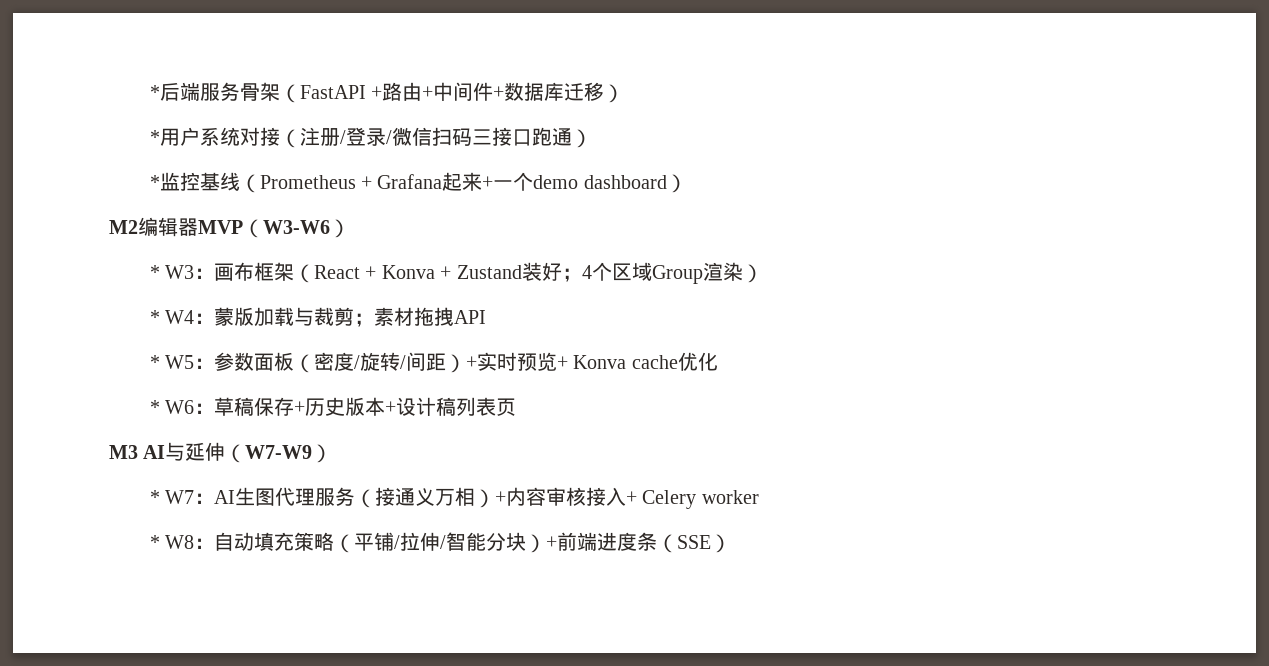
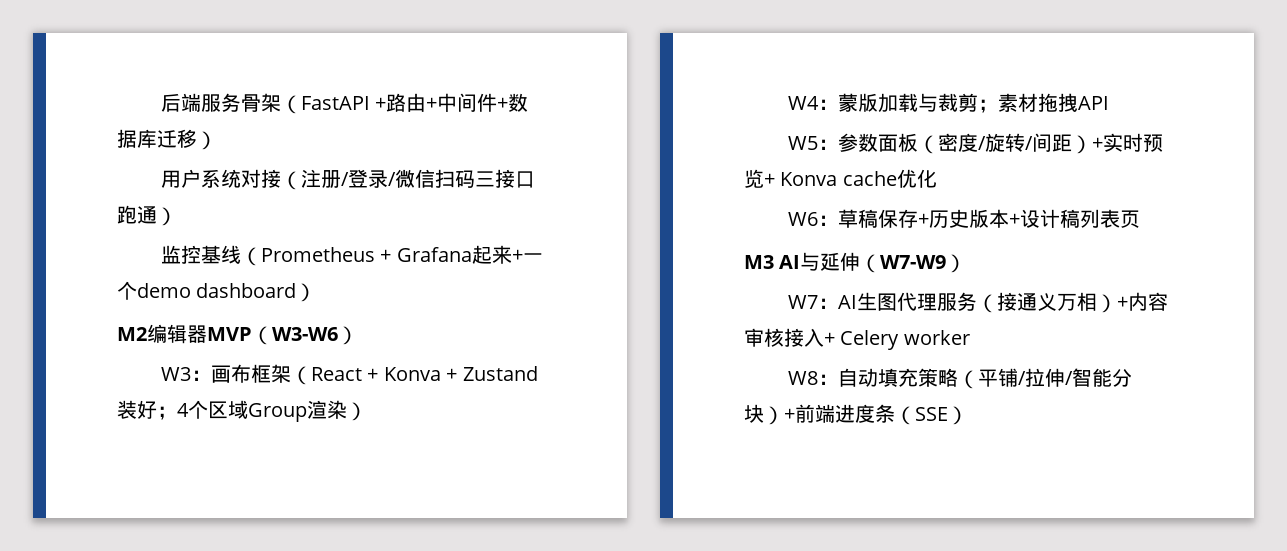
[149,85,160,99] * -> (160, 102) none
[149,130,160,144] * -> (217, 140) none
[149,175,160,189] * -> (177, 216) none
[149,265,160,279] * -> (358, 335) none
[149,310,160,324] * -> (367, 411) none
[149,355,160,369] * -> (1109, 103) none
[149,400,160,414] * -> (937, 178) none
[149,490,160,504] * -> (967, 263) none
[149,535,160,549] * -> (970, 337) none

